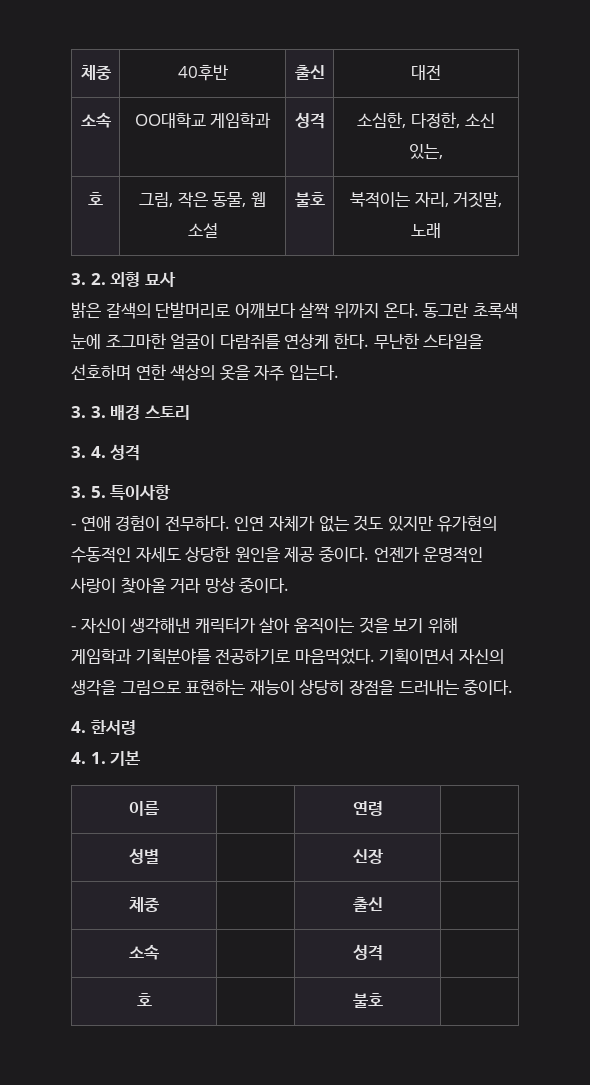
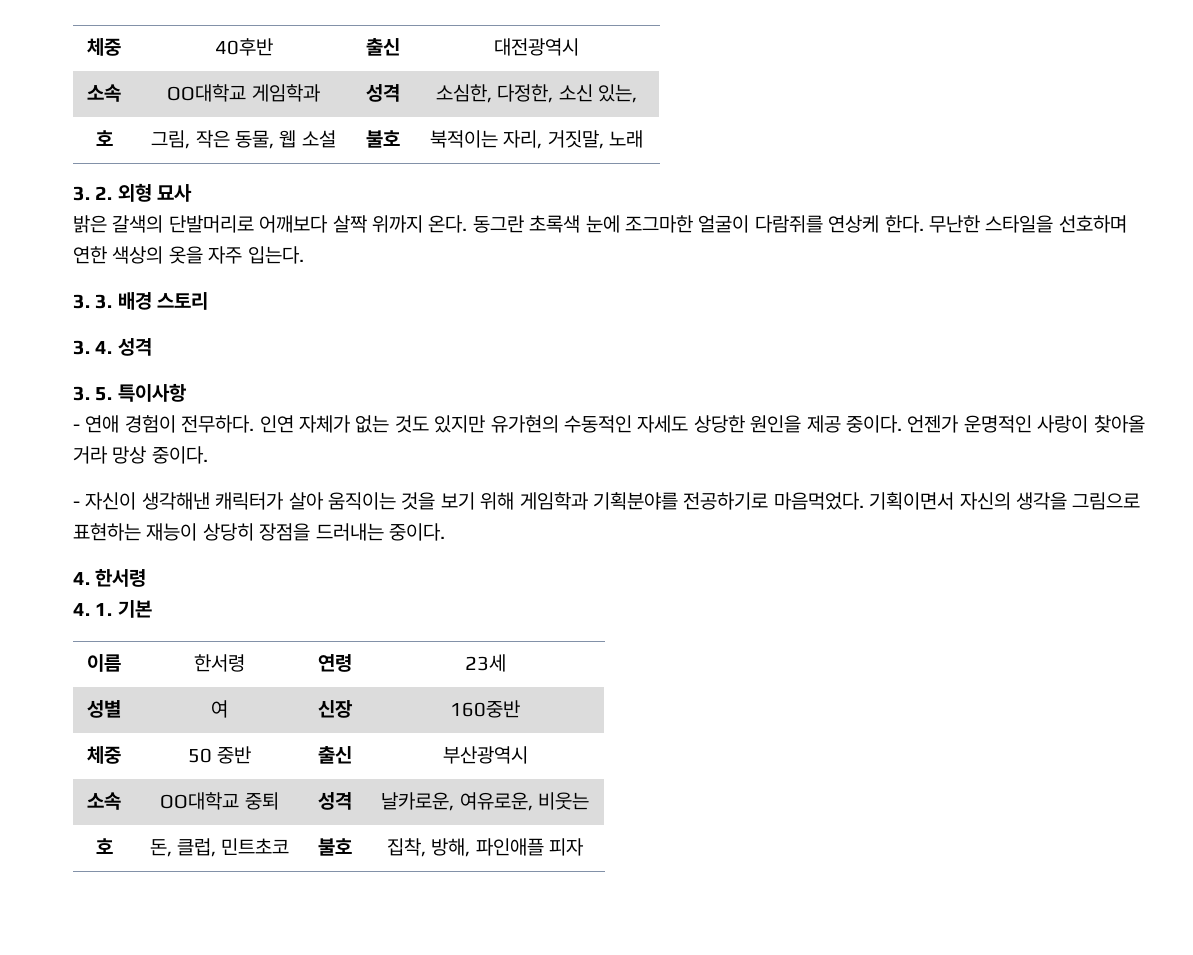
[411,65,441,80] 대전 -> [494,38,579,56] 대전광역시
(160, 808) none -> [194,654,245,672] 한서령
(383, 808) none -> [464,654,506,672] 23세
(159, 856) none -> [211,700,228,718] 여
[129,897,160,912] [352,897,383,912] [129,944,160,960] [352,944,383,961] [136,993,152,1006] [352,993,383,1008] // 체중 | | 출신 | // 소속 | | 성격 | // 호 | | 불호 | -> [450,700,520,718] [87,746,121,764] [187,746,252,764] [318,746,352,764] [442,746,528,764] [87,792,121,810] [160,792,279,810] [318,792,352,810] [381,792,589,811] [95,838,113,854] [149,838,290,857] [318,838,352,856] [386,838,585,857] 160중반 // 체중 | 50 중반 | 출신 | 부산광역시 // 소속 | OO대학교 중퇴 | 성격 | 날카로운, 여유로운, 비웃는 // 호 | 돈, 클럽, 민트초코 | 불호 | 집착, 방해, 파인애플 피자

